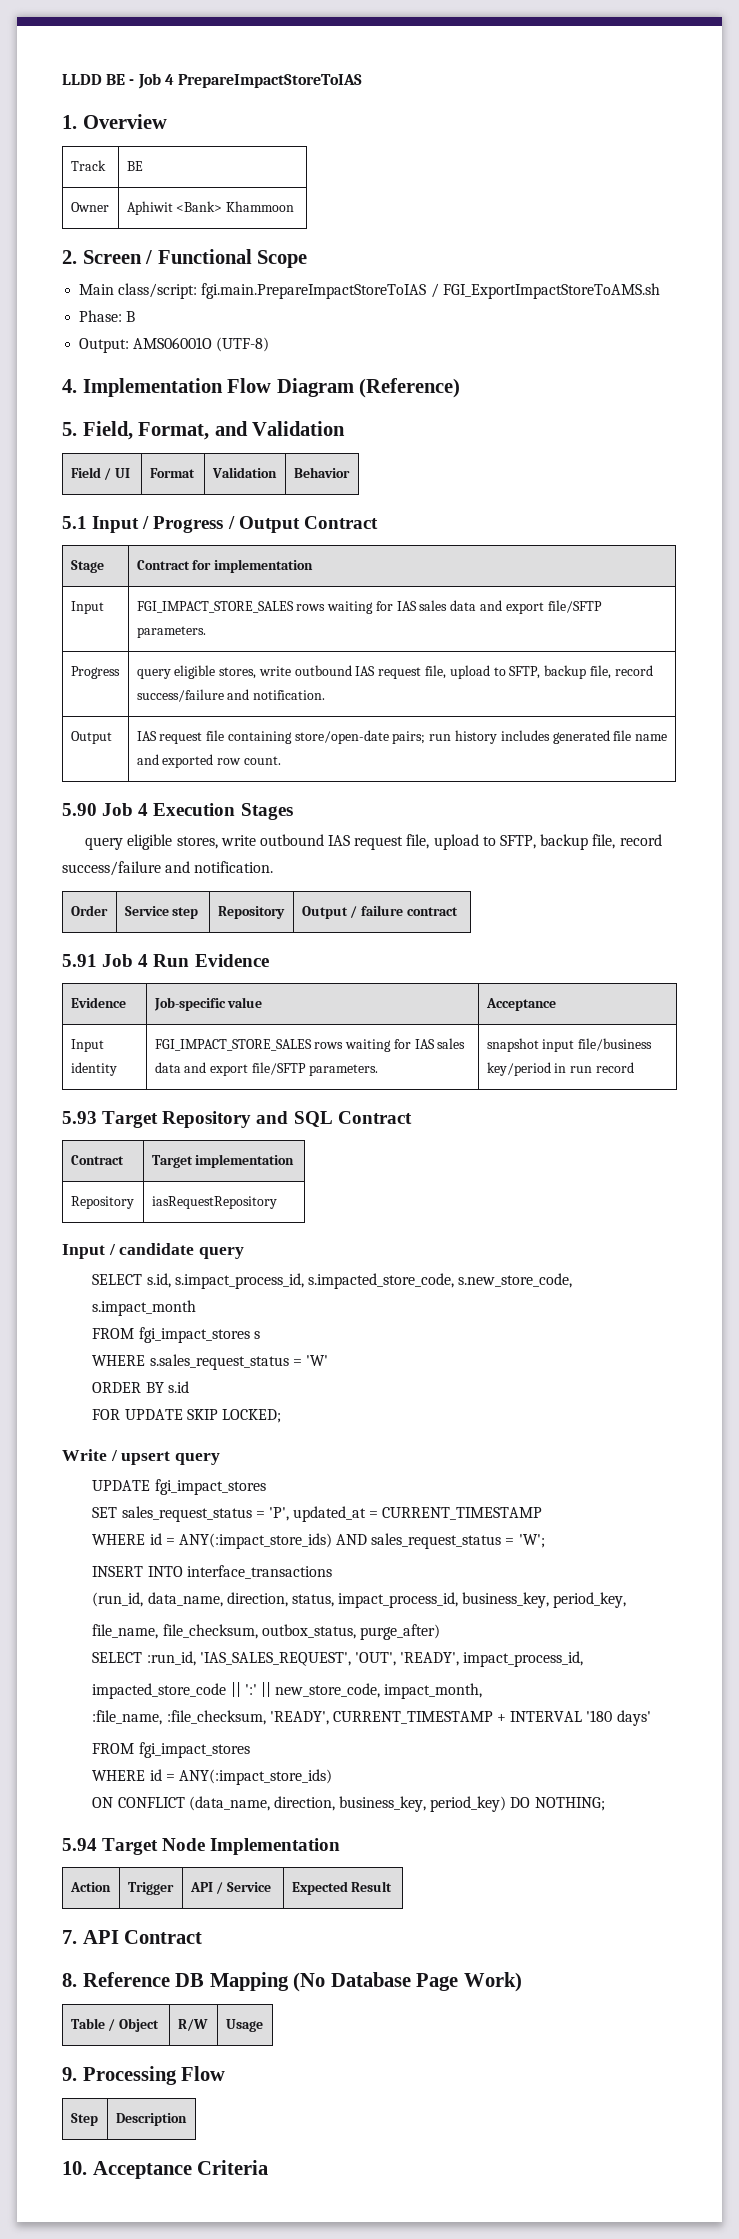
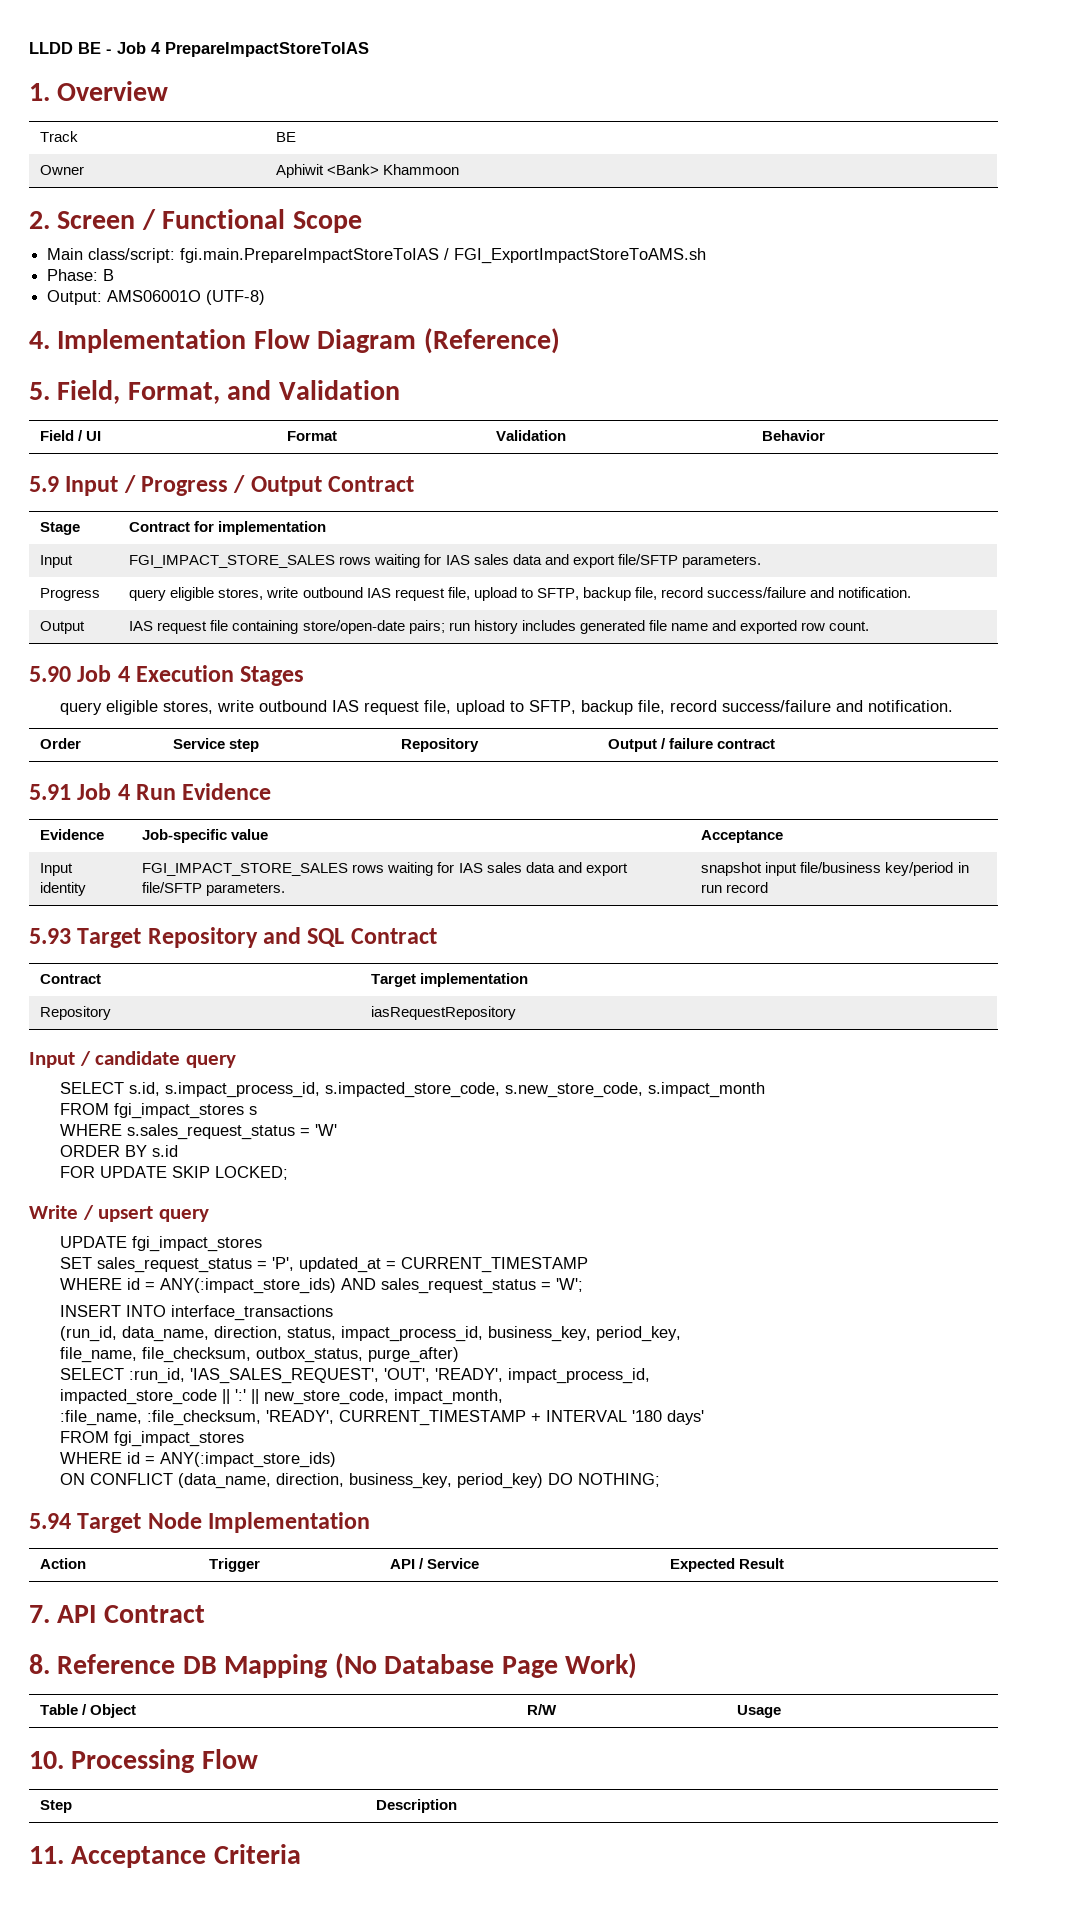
[62,516,87,529] 5.1 -> [29,476,59,492] 5.9
[62,2067,77,2081] 9. -> [29,1751,64,1769] 10.
[62,2161,87,2175] 10. -> [29,1846,64,1864] 11.

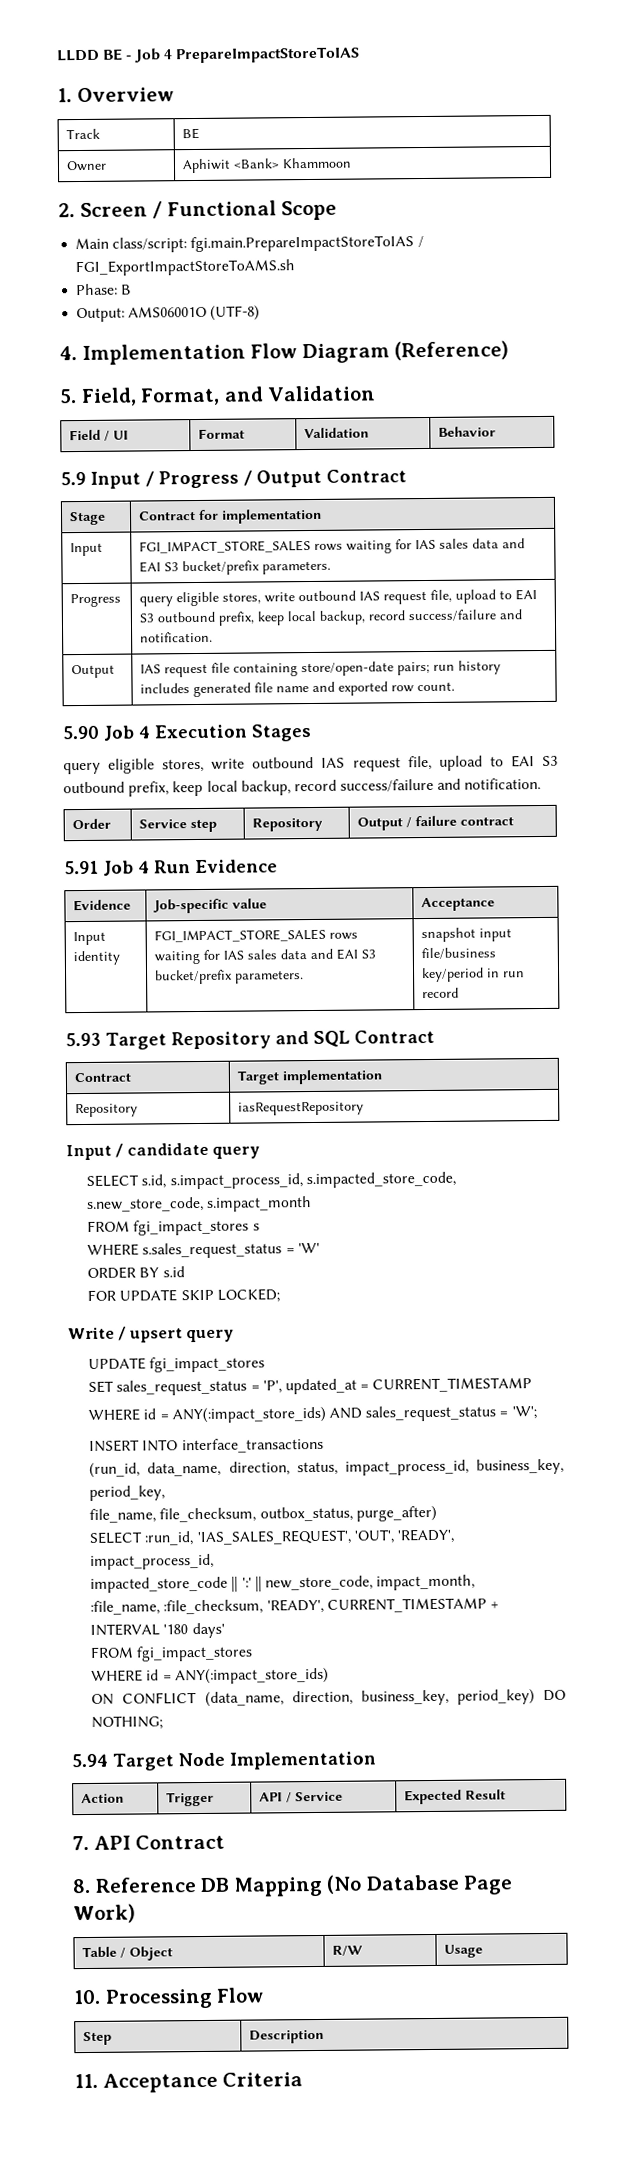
[572,554,678,568] export file/SFTP -> [139,560,261,576] EAI S3 bucket/prefix
[536,587,657,601] SFTP, backup file, -> [515,589,538,601] [139,610,366,626] EAI S3 outbound prefix, keep local backup,
[529,700,666,715] SFTP, backup file, -> [510,755,558,768] [63,780,291,797] EAI S3 outbound prefix, keep local backup,
[585,863,628,876] [142,882,203,893] export file/SFTP -> [336,948,377,960] [155,969,234,985] EAI S3 bucket/prefix

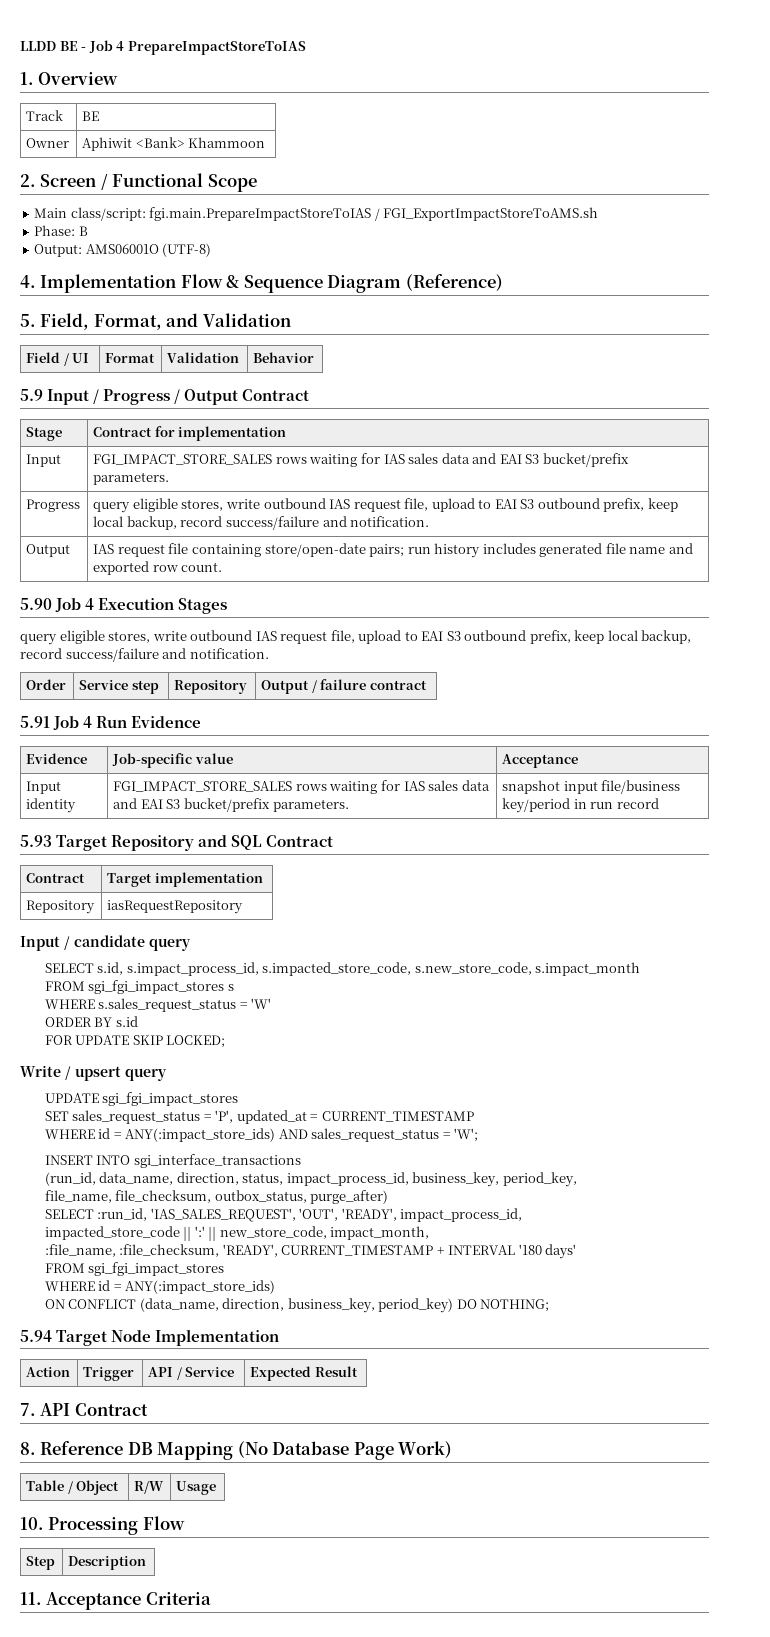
(298, 351) none -> [226,275,323,293] & Sequence
[133,1219,250,1236] fgi_impact_stores -> [88,980,225,994] sgi_fgi_impact_stores
[149,1356,266,1373] fgi_impact_stores -> [102,1092,239,1106] sgi_fgi_impact_stores
[181,1437,324,1454] interface_transactions -> [133,1154,301,1168] sgi_interface_transactions
[136,1645,254,1662] fgi_impact_stores -> [88,1262,225,1276] sgi_fgi_impact_stores

